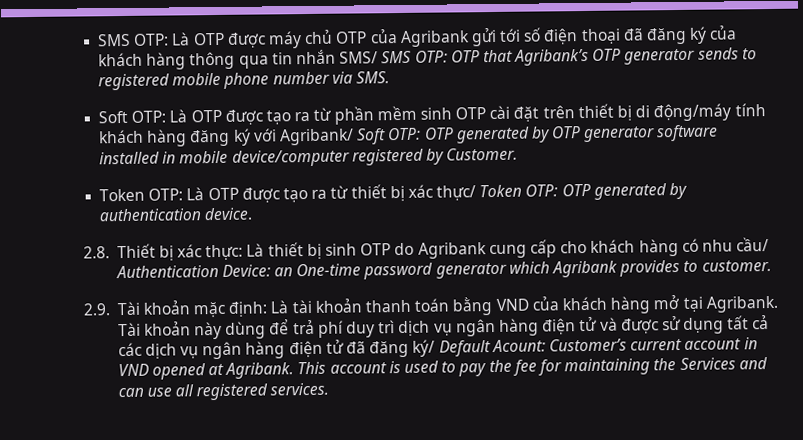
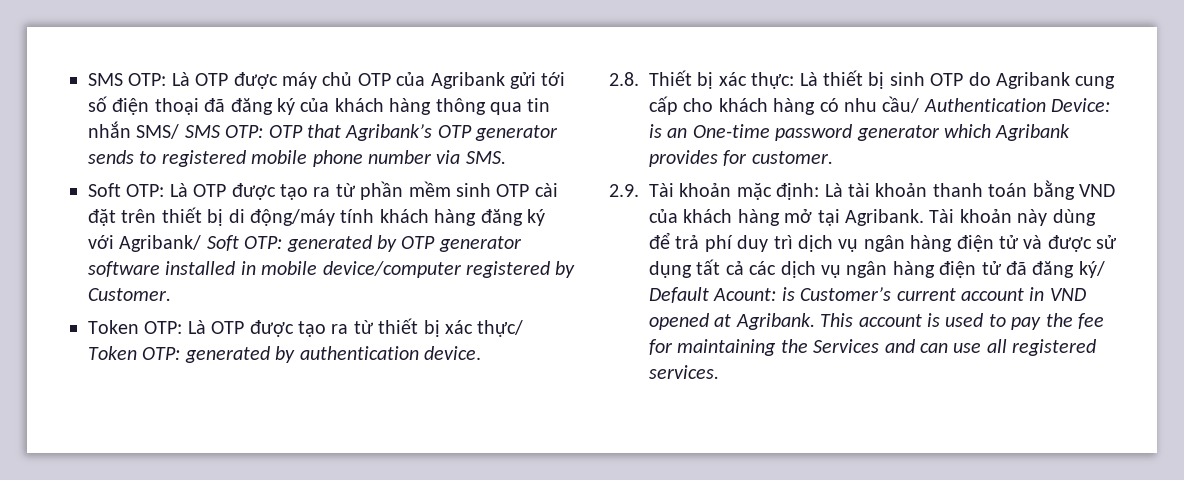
[424,127,454,140] OTP -> (283, 242) none
[561,183,591,197] OTP -> (181, 353) none
(271, 270) none -> [649,124,662,138] is
[683,260,699,272] to -> [723,150,748,166] for
(546, 346) none -> [781,287,795,301] is

